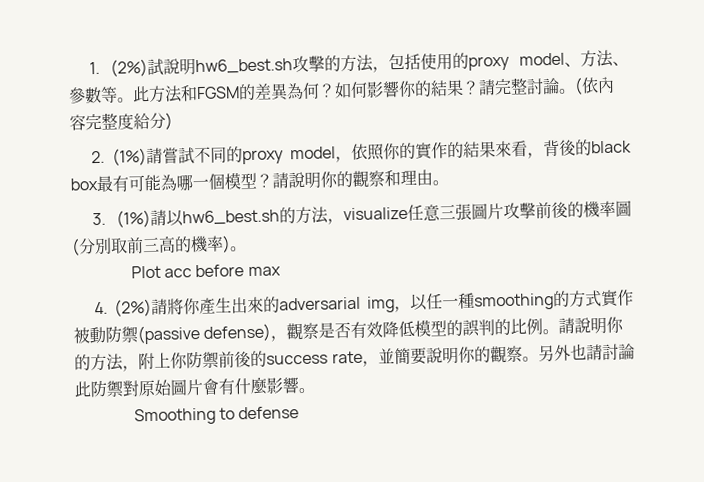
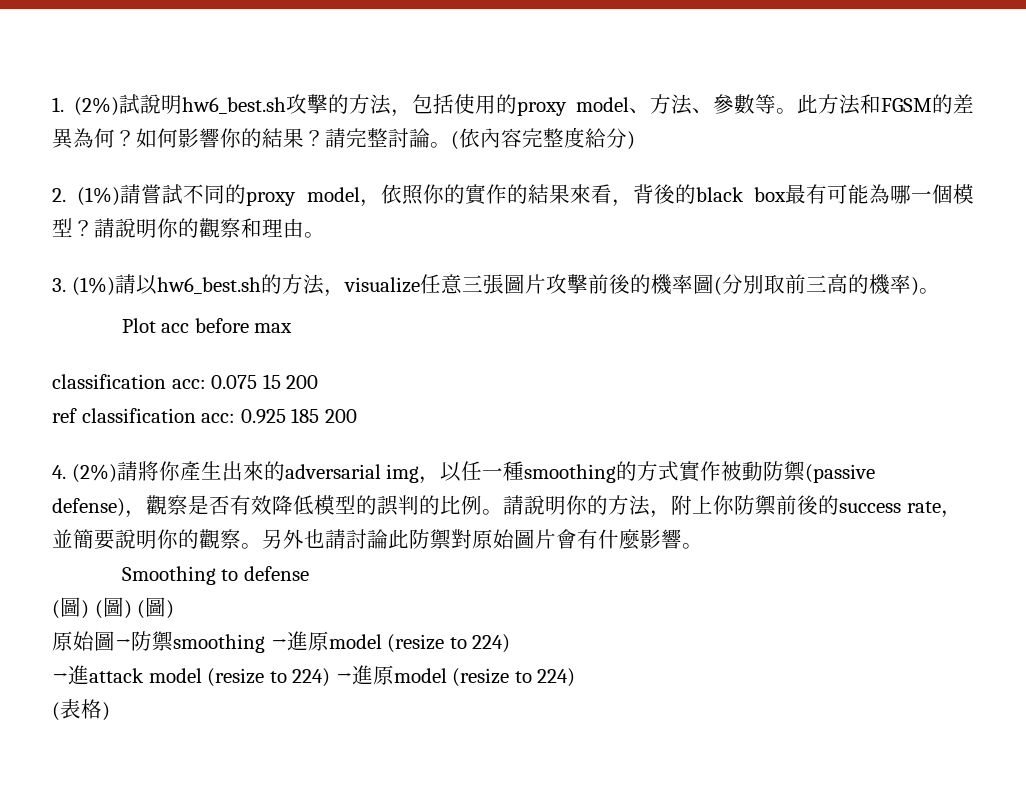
(281, 271) none -> [52,374,319,389] [52,408,357,424] // classification acc: 0.075 15 200 // ref classification acc: 0.925 185 200
(300, 413) none -> [52,597,175,619] [52,631,511,653] [52,665,576,687] [52,699,110,721] // (圖) (圖) (圖) // 原始圖→防禦smoothing →進原model (resize to 224) // →進attack model (resize to 224) →進原model (resize to 224) // (表格)

